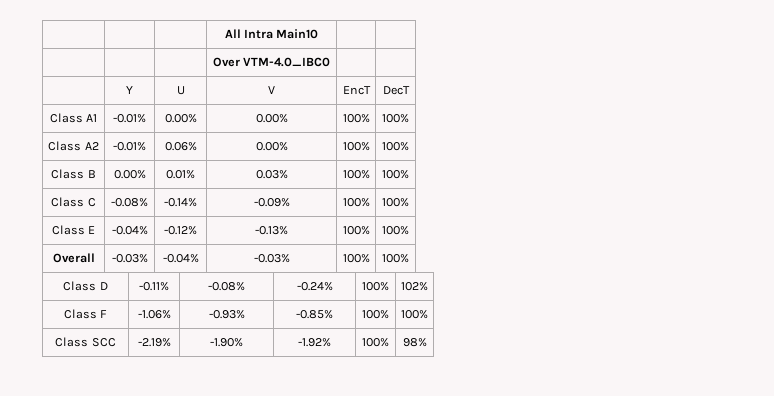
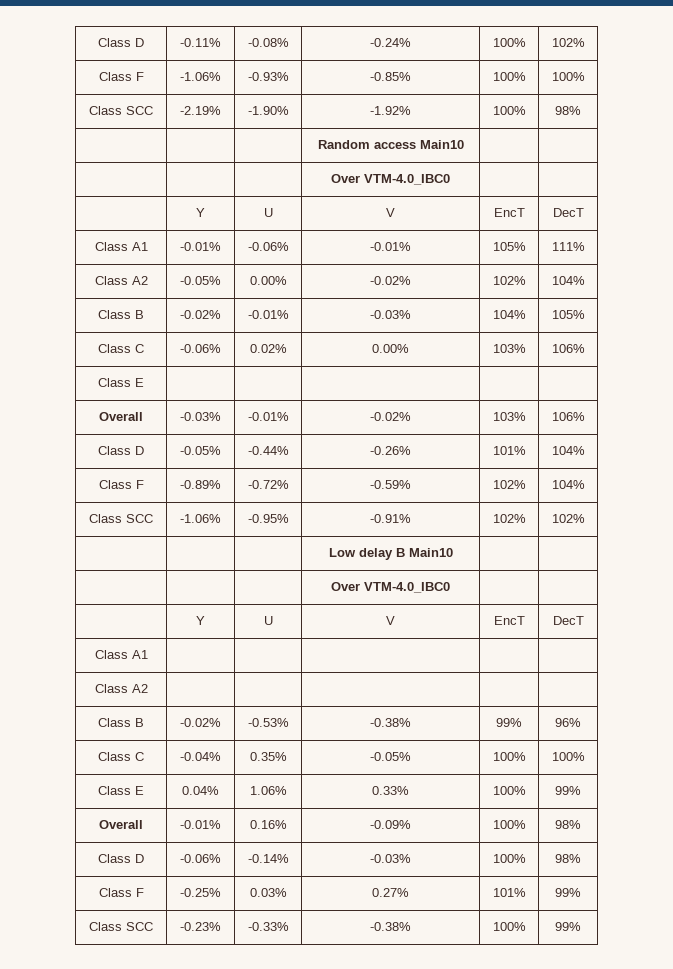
[224,29,319,39] [212,57,331,67] [126,86,133,94] [176,86,185,95] [268,86,275,94] [342,86,371,95] [382,86,410,95] [49,113,98,123] [113,114,146,123] [164,114,197,123] [255,114,288,123] [342,114,370,123] [382,114,409,123] [48,141,99,151] [113,142,146,151] [164,142,197,151] [255,142,288,151] [342,142,370,151] [382,142,409,151] [51,169,96,179] [113,170,146,179] [166,170,195,179] [255,170,288,179] [342,170,370,179] [382,170,409,179] [51,197,96,207] [111,198,148,207] [164,198,197,207] [253,198,290,207] [342,198,370,207] [382,198,409,207] [51,225,96,235] [111,226,148,235] [164,226,197,235] [255,226,288,235] [342,226,370,235] [382,226,409,235] [52,253,95,263] [111,254,148,263] [162,254,199,263] [253,254,290,263] [342,254,370,263] [382,254,409,263] | | | All Intra Main10 | | // | | | Over VTM-4.0_IBC0 | | // | Y | U | V | EncT | DecT // Class A1 | -0.01% | 0.00% | 0.00% | 100% | 100% // Class A2 | -0.01% | 0.06% | 0.00% | 100% | 100% // Class B | 0.00% | 0.01% | 0.03% | 100% | 100% // Class C | -0.08% | -0.14% | -0.09% | 100% | 100% // Class E | -0.04% | -0.12% | -0.13% | 100% | 100% // Overall | -0.03% | -0.04% | -0.03% | 100% | 100% // -> (98, 42) none
(427, 342) none -> [317,140,464,149] [331,174,450,185] [196,208,205,217] [263,208,273,217] [386,208,395,217] [493,208,525,217] [552,208,584,217] [94,242,148,251] [180,242,221,251] [247,242,289,251] [370,242,411,251] [492,242,526,251] [551,242,585,251] [94,276,148,285] [180,276,221,285] [249,276,287,285] [370,276,411,285] [492,276,526,285] [551,276,585,285] [98,310,144,319] [180,310,221,319] [247,310,289,319] [370,310,411,319] [492,310,526,319] [551,310,585,319] [98,344,144,353] [180,344,221,353] [249,344,287,353] [372,344,409,353] [492,344,526,353] [551,344,585,353] [98,378,144,387] [99,412,143,421] [180,412,221,421] [247,412,289,421] [370,412,411,421] [492,412,526,421] [551,412,585,421] [98,446,144,455] [180,446,221,455] [247,446,289,455] [370,446,411,455] [492,446,526,455] [551,446,585,455] [98,480,144,489] [180,480,221,489] [247,480,289,489] [370,480,411,489] [492,480,526,489] [551,480,585,489] [89,514,153,523] [180,514,221,523] [247,514,289,523] [370,514,411,523] [492,514,526,523] [551,514,585,523] [328,548,453,560] [331,582,450,593] [196,616,205,625] [263,616,273,625] [386,616,395,625] [493,616,525,625] [552,616,584,625] [94,650,148,659] [94,684,148,693] [98,718,144,727] [180,718,221,727] [247,718,289,727] [370,718,411,727] [496,718,522,727] [555,718,581,727] [98,752,144,761] [180,752,221,761] [249,752,287,761] [370,752,411,761] [492,752,526,761] [551,752,585,761] [98,786,144,795] [182,786,219,795] [249,786,287,795] [372,786,409,795] [492,786,526,795] [555,786,581,795] [99,820,143,829] [180,820,221,829] [249,820,287,829] [370,820,411,829] [492,820,526,829] [555,820,581,829] [98,854,144,863] [180,854,221,863] [247,854,289,863] [370,854,411,863] [492,854,526,863] [555,854,581,863] [98,888,144,897] [180,888,221,897] [249,888,287,897] [372,888,409,897] [492,888,526,897] [555,888,581,897] [89,922,153,931] [180,922,221,931] [247,922,289,931] [370,922,411,931] [492,922,526,931] [555,922,581,931] // | | | Random access Main10 | | // | | | Over VTM-4.0_IBC0 | | // | Y | U | V | EncT | DecT // Class A1 | -0.01% | -0.06% | -0.01% | 105% | 111% // Class A2 | -0.05% | 0.00% | -0.02% | 102% | 104% // Class B | -0.02% | -0.01% | -0.03% | 104% | 105% // Class C | -0.06% | 0.02% | 0.00% | 103% | 106% // Class E | | | | | // Overall | -0.03% | -0.01% | -0.02% | 103% | 106% // Class D | -0.05% | -0.44% | -0.26% | 101% | 104% // Class F | -0.89% | -0.72% | -0.59% | 102% | 104% // Class SCC | -1.06% | -0.95% | -0.91% | 102% | 102% // | | | Low delay B Main10 | | // | | | Over VTM-4.0_IBC0 | | // | Y | U | V | EncT | DecT // Class A1 | | | | | // Class A2 | | | | | // Class B | -0.02% | -0.53% | -0.38% | 99% | 96% // Class C | -0.04% | 0.35% | -0.05% | 100% | 100% // Class E | 0.04% | 1.06% | 0.33% | 100% | 99% // Overall | -0.01% | 0.16% | -0.09% | 100% | 98% // Class D | -0.06% | -0.14% | -0.03% | 100% | 98% // Class F | -0.25% | 0.03% | 0.27% | 101% | 99% // Class SCC | -0.23% | -0.33% | -0.38% | 100% | 99%

